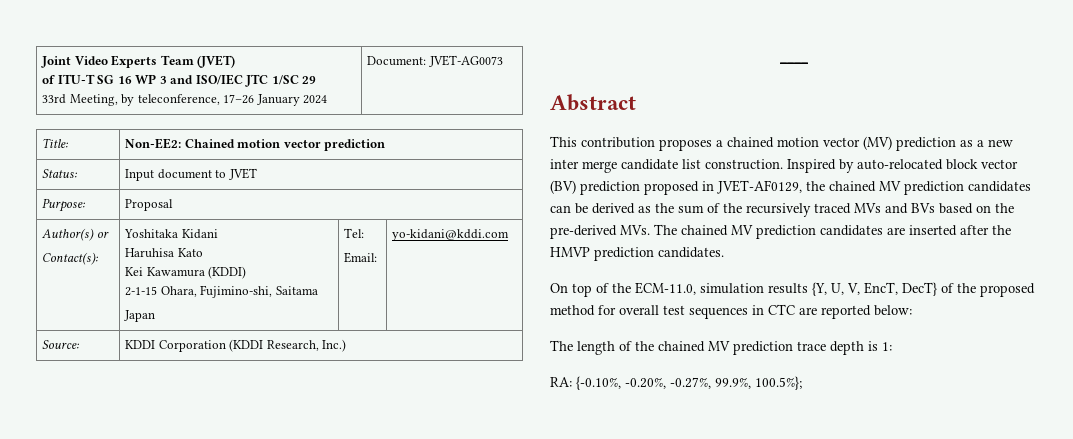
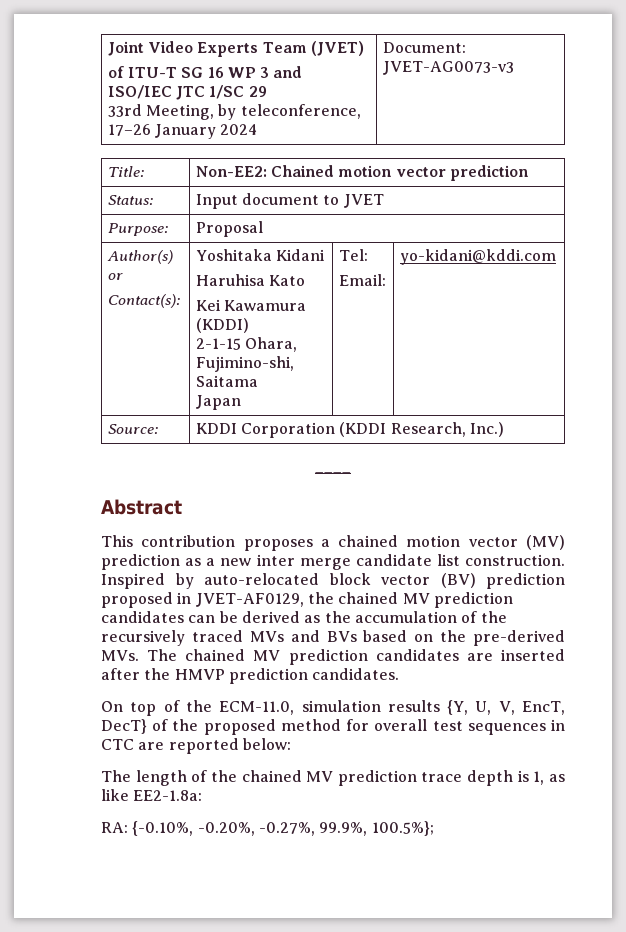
[428,55,503,67] JVET-AG0073 -> [382,61,514,75] JVET-AG0073-v3
[678,205,704,214] sum -> [354,611,457,623] accumulation
[882,342,892,351] 1: -> [533,771,565,785] [101,789,203,801] 1, as like EE2-1.8a:

